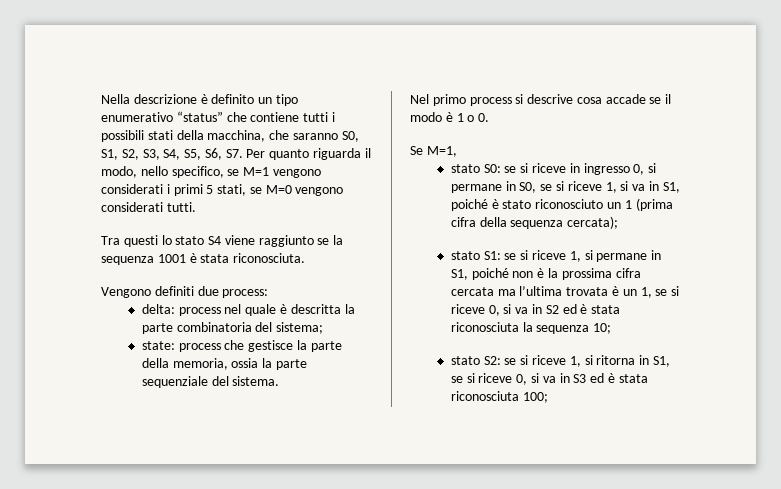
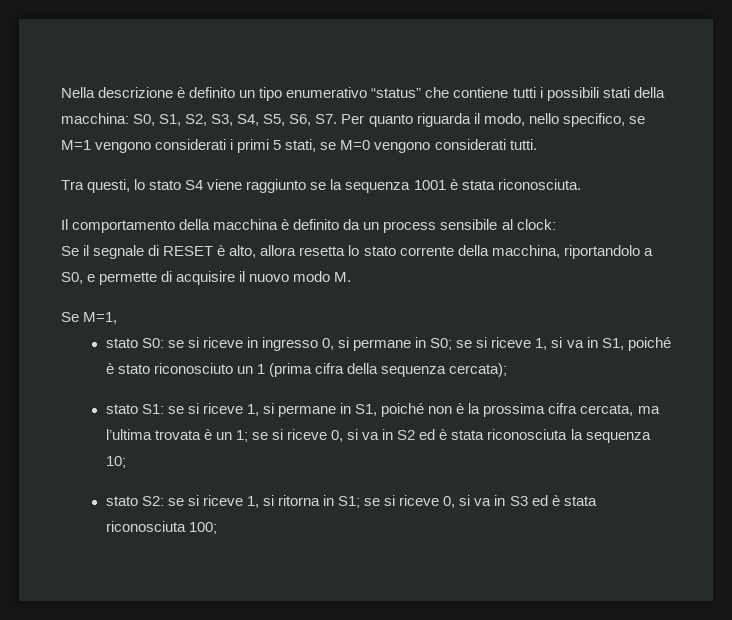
[207,130,338,142] macchina, che saranno -> [61,113,129,124] macchina:
[123,235,158,247] questi -> [87,179,131,193] questi,
[101,286,269,298] [141,304,355,316] [141,322,324,334] [141,340,342,352] [141,358,308,370] [141,376,280,388] [410,94,672,106] [410,112,490,122] Vengono definiti due process: // delta: process nel quale è descritta la parte combinatoria del sistema; // state: process che gestisce la parte della memoria, ossia la parte sequenziale del sistema. // Nel primo process si descrive cosa accade se il modo è 1 o 0. -> [61,219,556,233] [61,245,653,259] [61,271,352,285] Il comportamento della macchina è definito da un process sensibile al clock: // Se il segnale di RESET è alto, allora resetta lo stato corrente della macchina, riportandolo a S0, e permette di acquisire il nuovo modo M.
[519,182,537,193] S0, -> [430,338,453,350] S0;
[450,287,494,296] cercata -> [580,404,634,416] cercata,
[640,287,652,298] 1, -> [235,430,248,442] 1;
[652,356,670,367] S1, -> [338,496,361,508] S1;

